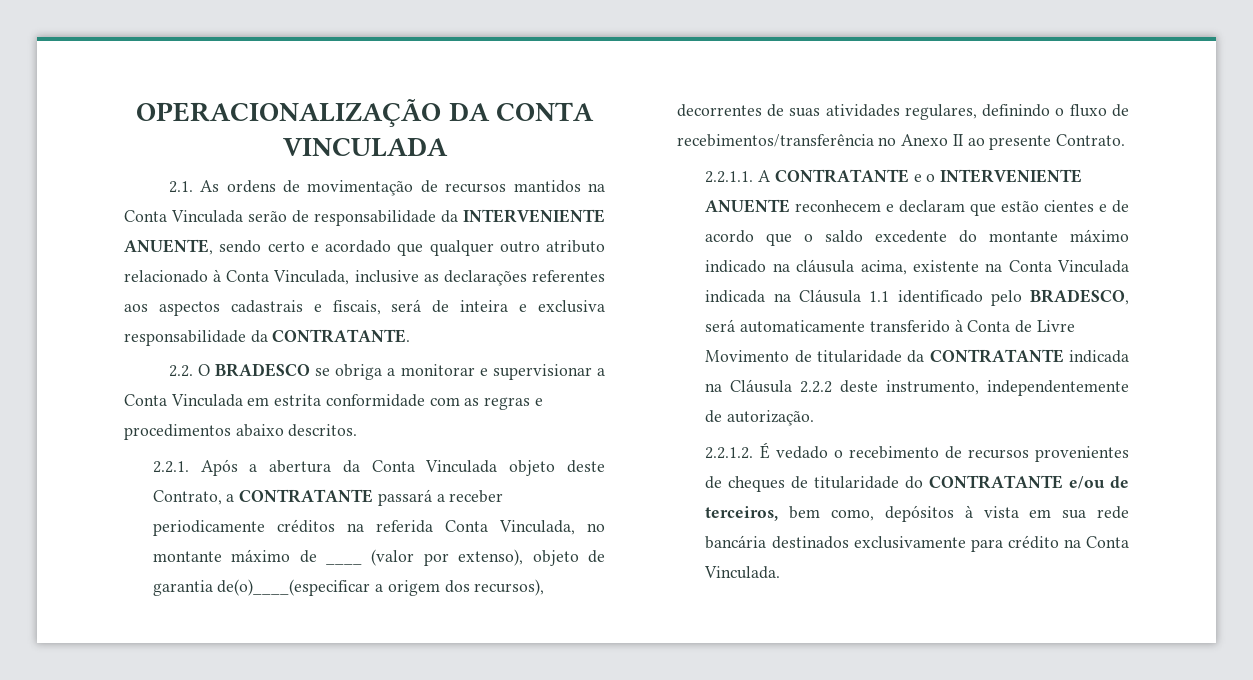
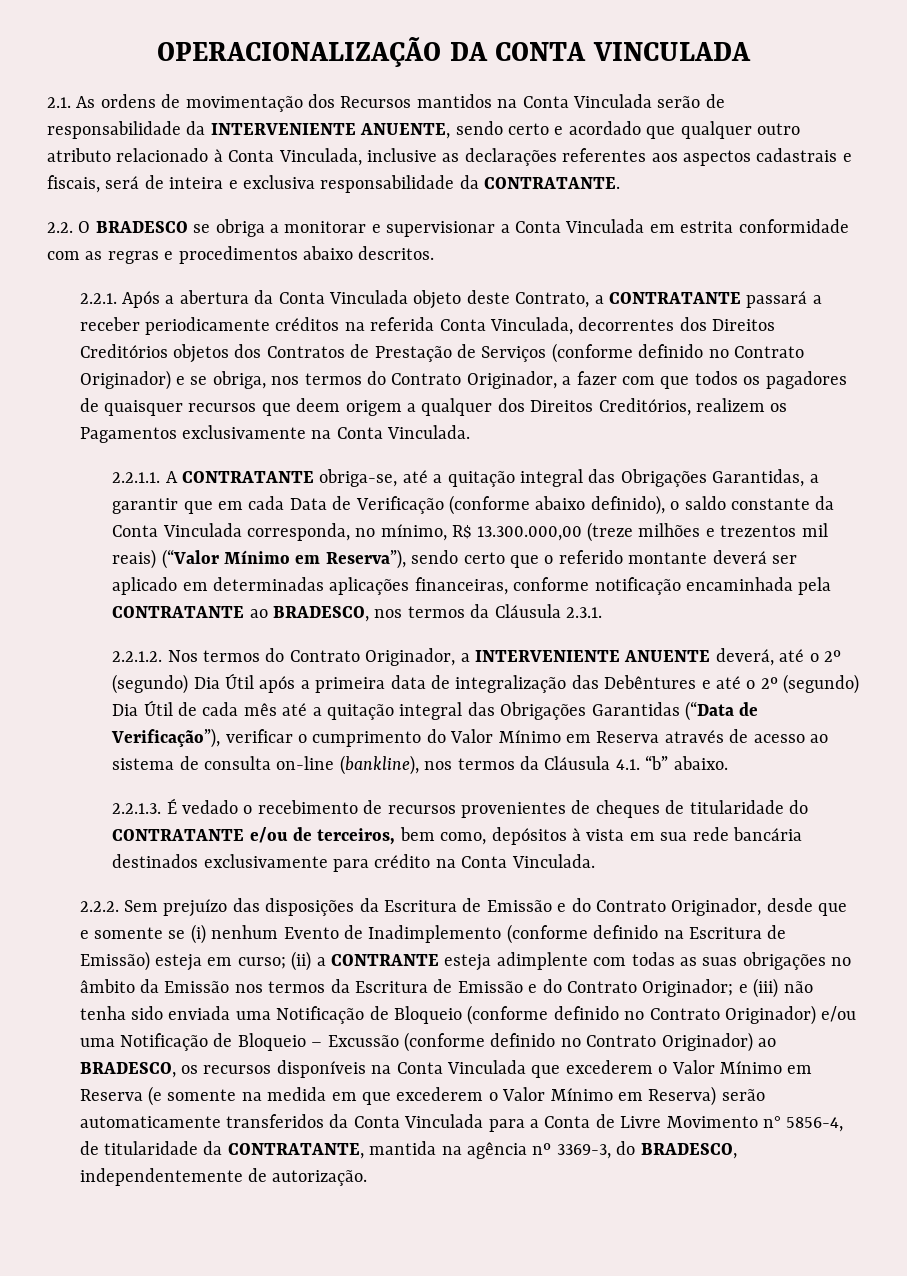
[420,180,507,193] de recursos -> [308,94,412,108] dos Recursos
[587,523,605,532] [152,549,605,566] [152,579,545,596] [676,104,1129,120] [676,134,1126,150] [705,169,1083,183] [705,199,1129,216] [705,229,1129,246] [705,259,1129,275] [705,289,1129,306] [705,319,1075,333] [705,349,1129,363] [705,379,1129,396] [705,410,815,426] [705,447,754,459] no montante máximo de ____ (valor por extenso), objeto de garantia de(o)____(especificar a origem dos recursos), decorrentes de suas atividades regulares, definindo o fluxo de recebimentos/transferência no Anexo II ao presente Contrato. // 2.2.1.1. A CONTRATANTE e o INTERVENIENTE ANUENTE reconhecem e declaram que estão cientes e de acordo que o saldo excedente do montante máximo indicado na cláusula acima, existente na Conta Vinculada indicada na Cláusula 1.1 identificado pelo BRADESCO, será automaticamente transferido à Conta de Livre Movimento de titularidade da CONTRATANTE indicada na Cláusula 2.2.2 deste instrumento, independentemente de autorização. // 2.2.1.2. -> [578,317,776,331] [79,343,804,363] [79,370,847,390] [79,398,788,416] [79,425,471,443] [112,469,819,487] [112,495,835,515] [112,522,828,542] [112,549,797,569] [112,577,832,595] [112,604,602,622] [112,648,841,666] [112,673,860,694] [112,700,759,721] [111,728,828,748] [112,755,728,775] [112,803,162,814] decorrentes dos Direitos Creditórios objetos dos Contratos de Prestação de Serviços (conforme definido no Contrato Originador) e se obriga, nos termos do Contrato Originador, a fazer com que todos os pagadores de quaisquer recursos que deem origem a qualquer dos Direitos Creditórios, realizem os Pagamentos exclusivamente na Conta Vinculada. // 2.2.1.1. A CONTRATANTE obriga-se, até a quitação integral das Obrigações Garantidas, a garantir que em cada Data de Verificação (conforme abaixo definido), o saldo constante da Conta Vinculada corresponda, no mínimo, R$ 13.300.000,00 (treze milhões e trezentos mil reais) (“Valor Mínimo em Reserva”), sendo certo que o referido montante deverá ser aplicado em determinadas aplicações financeiras, conforme notificação encaminhada pela CONTRATANTE ao BRADESCO, nos termos da Cláusula 2.3.1. // 2.2.1.2. Nos termos do Contrato Originador, a INTERVENIENTE ANUENTE deverá, até o 2º (segundo) Dia Útil após a primeira data de integralização das Debêntures e até o 2º (segundo) Dia Útil de cada mês até a quitação integral das Obrigações Garantidas (“Data de Verificação”), verificar o cumprimento do Valor Mínimo em Reserva através de acesso ao sistema de consulta on-line (bankline), nos termos da Cláusula 4.1. “b” abaixo. // 2.2.1.3.
(781, 572) none -> [79,898,848,917] [79,924,787,944] [79,951,852,971] [79,978,813,998] [79,1005,857,1025] [79,1032,776,1052] [79,1060,813,1078] [79,1086,765,1106] [79,1114,844,1132] [79,1141,737,1159] [79,1168,368,1186] // 2.2.2. Sem prejuízo das disposições da Escritura de Emissão e do Contrato Originador, desde que e somente se (i) nenhum Evento de Inadimplemento (conforme definido na Escritura de Emissão) esteja em curso; (ii) a CONTRANTE esteja adimplente com todas as suas obrigações no âmbito da Emissão nos termos da Escritura de Emissão e do Contrato Originador; e (iii) não tenha sido enviada uma Notificação de Bloqueio (conforme definido no Contrato Originador) e/ou uma Notificação de Bloqueio – Excussão (conforme definido no Contrato Originador) ao BRADESCO, os recursos disponíveis na Conta Vinculada que excederem o Valor Mínimo em Reserva (e somente na medida em que excederem o Valor Mínimo em Reserva) serão automaticamente transferidos da Conta Vinculada para a Conta de Livre Movimento n° 5856-4, de titularidade da CONTRATANTE, mantida na agência nº 3369-3, do BRADESCO, independentemente de autorização.

